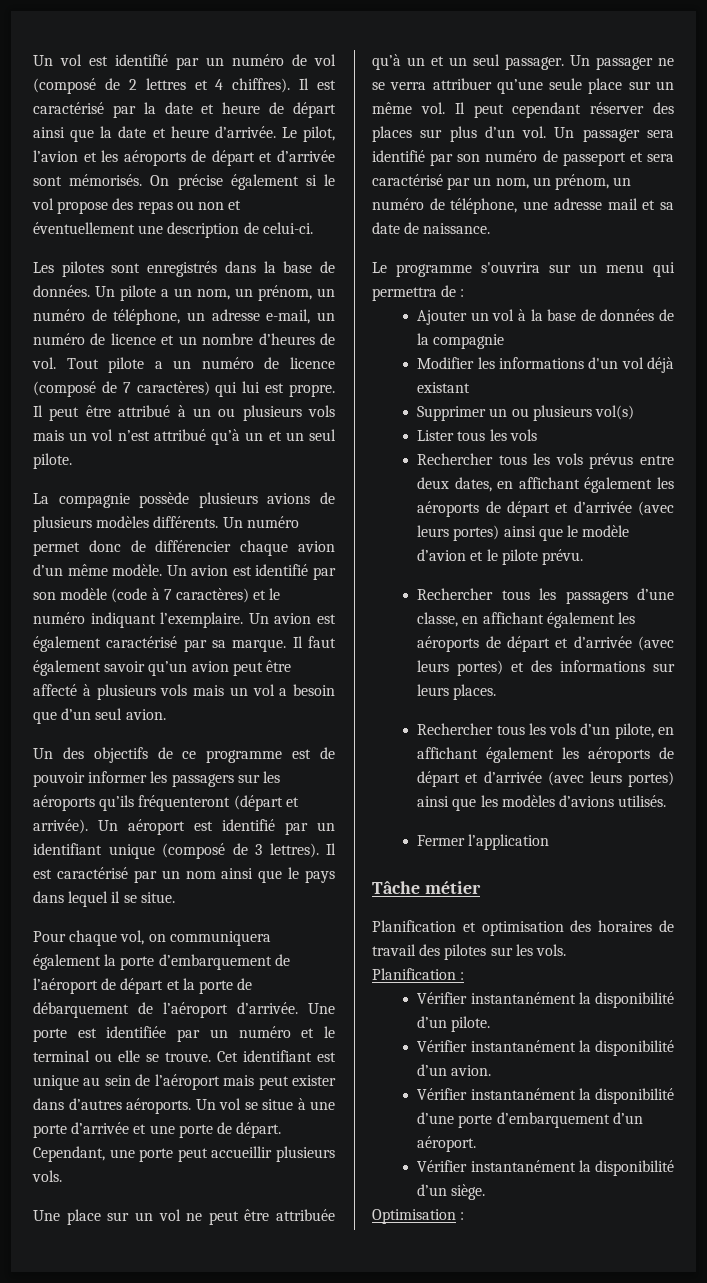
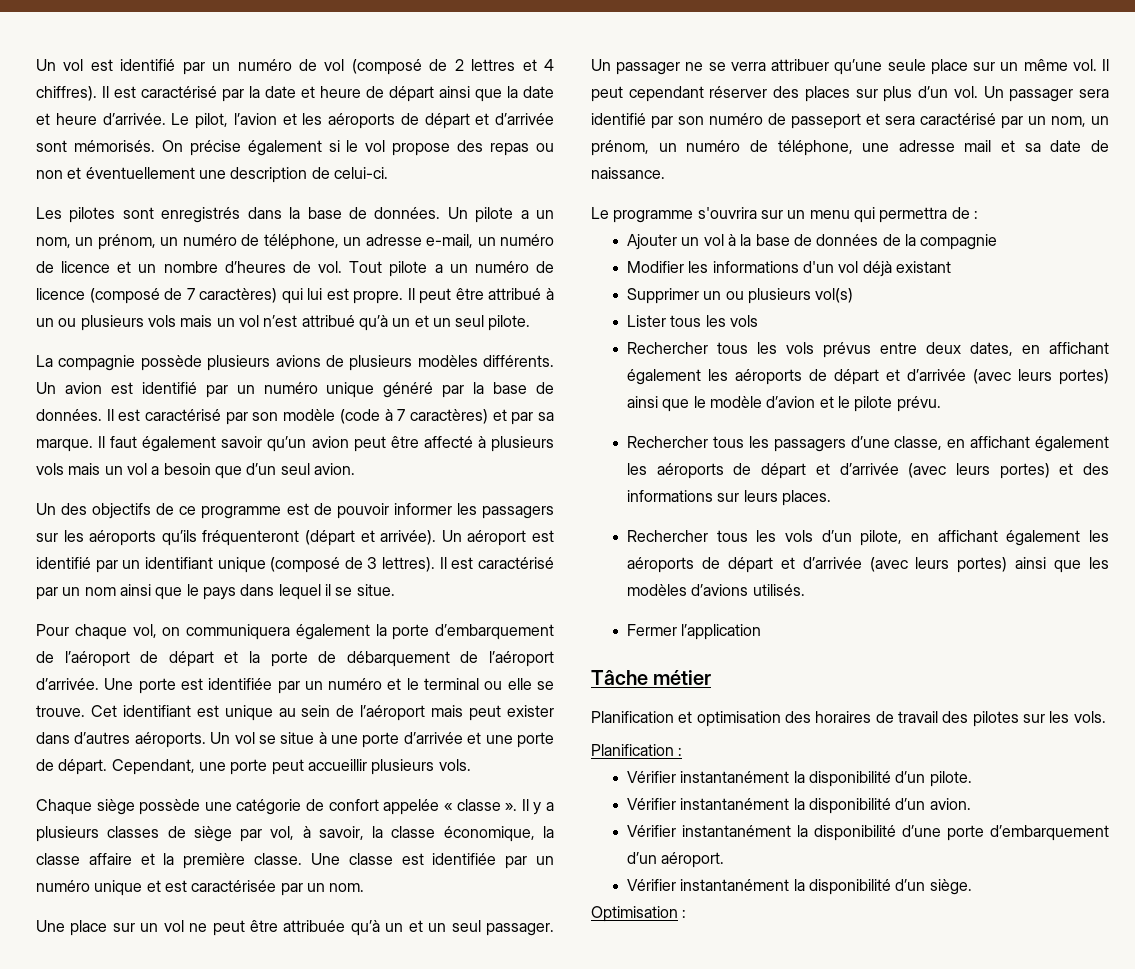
[246,516,299,528] [33,540,335,556] [33,564,309,576] numéro permet donc de différencier chaque avion d’un même modèle. Un avion est identifié -> [64,382,554,398] [36,409,222,421] avion est identifié par un numéro unique généré par la base de données. Il est caractérisé
[269,588,281,600] [33,612,336,628] [33,636,178,652] le numéro indiquant l’exemplaire. Un avion est également caractérisé -> (507, 415) none
(62, 1176) none -> [36,799,555,815] [36,826,554,842] [36,853,554,869] [36,880,365,896] // Chaque siège possède une catégorie de confort appelée « classe ». Il y a plusieurs classes de siège par vol, à savoir, la classe économique, la classe affaire et la première classe. Une classe est identifiée par un numéro unique et est caractérisée par un nom.

